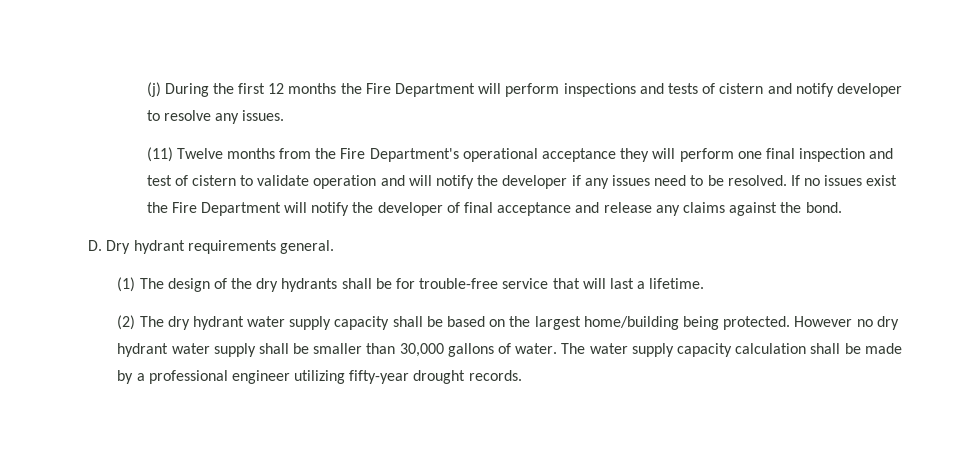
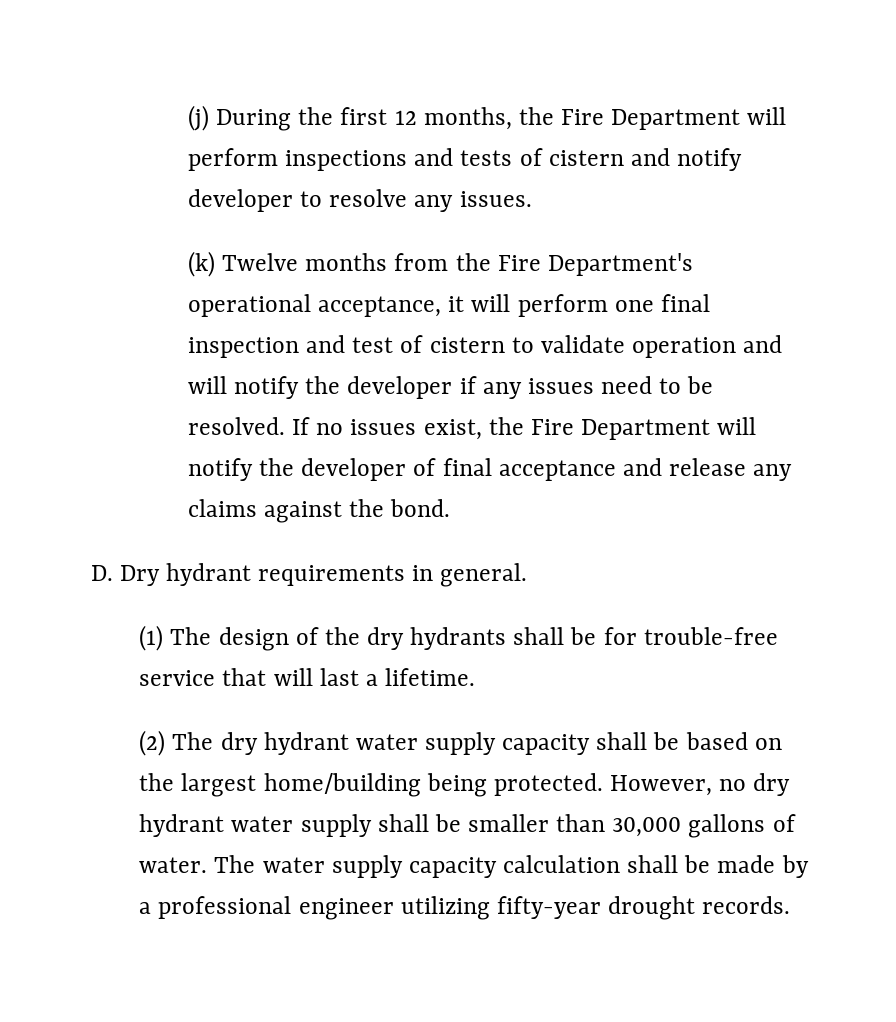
[288,83,337,94] months -> [423,107,512,130] months,
[146,147,173,162] (11) -> [187,251,215,277] (k)
[542,148,650,162] acceptance they -> [318,296,465,317] acceptance, it
[866,175,898,186] exist -> [423,419,482,440] exist,
(276, 247) none -> [412,565,434,581] in
[794,316,853,327] However -> [610,775,713,796] However,

